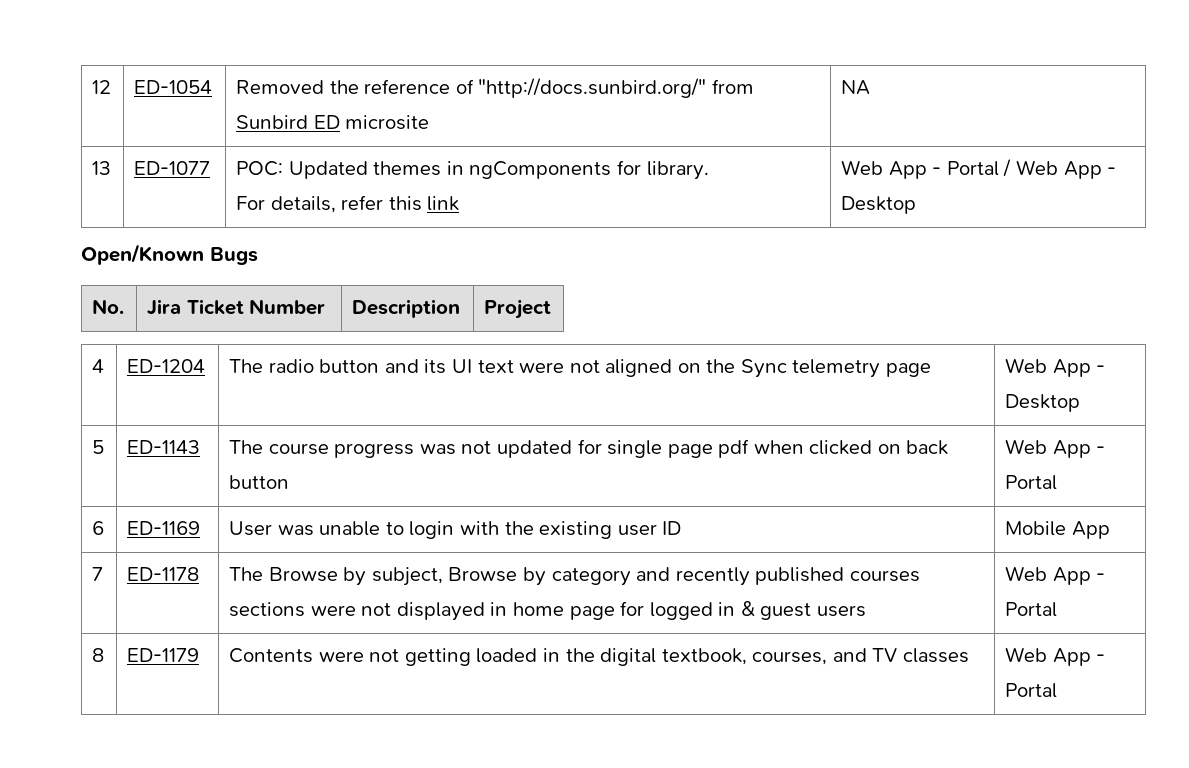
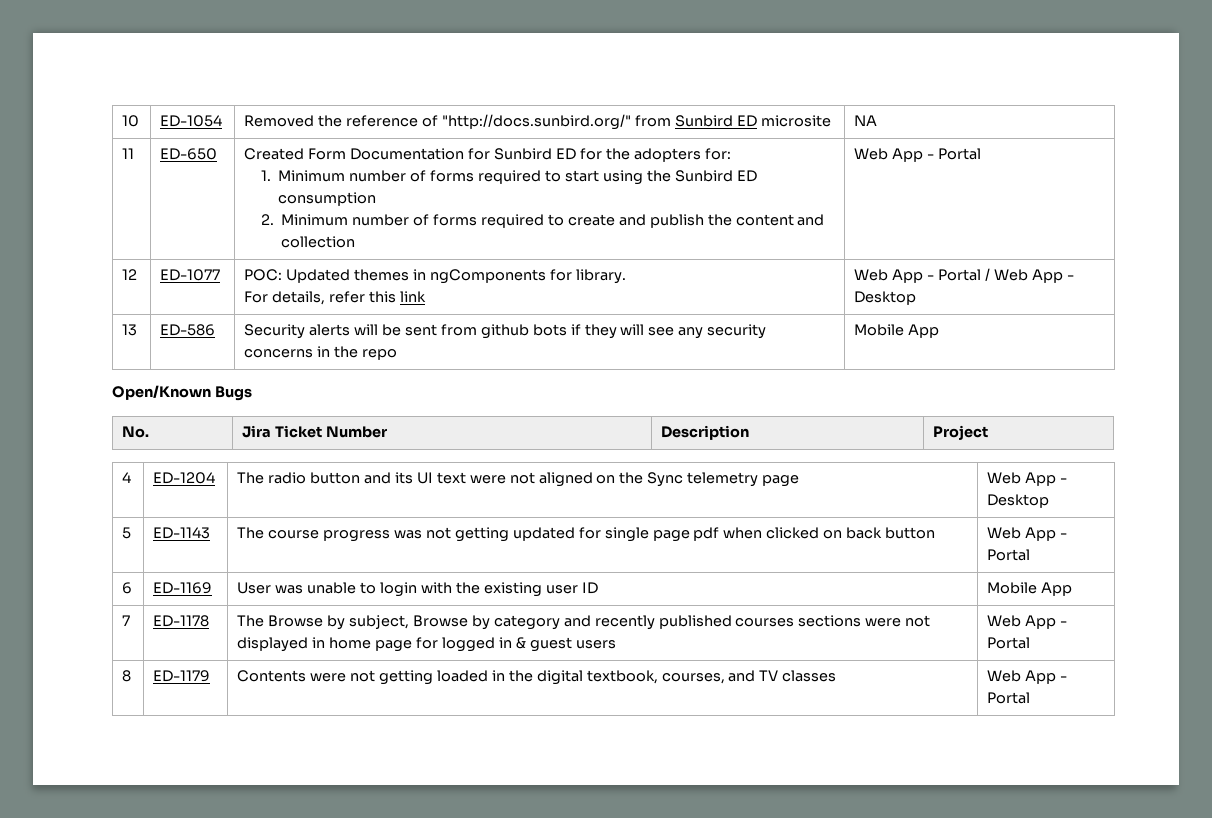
[92,80,112,94] 12 -> [122,115,140,127] 10
[92,161,112,175] 13 -> [122,148,135,159] [160,148,218,160] [244,148,731,162] [261,170,757,185] [278,192,377,206] [261,214,825,228] [281,236,356,248] [854,148,982,162] [122,269,138,280] 11 | ED-650 | Created Form Documentation for Sunbird ED for the adopters for: // 1. Minimum number of forms required to start using the Sunbird ED consumption // 2. Minimum number of forms required to create and publish the content and collection | Web App - Portal // 12
(917, 205) none -> [122,324,138,336] [160,324,216,336] [244,324,767,339] [244,346,398,360] [854,324,940,338] // 13 | ED-586 | Security alerts will be sent from github bots if they will see any security concerns in the repo | Mobile App
(492, 447) none -> [454,527,509,542] getting

